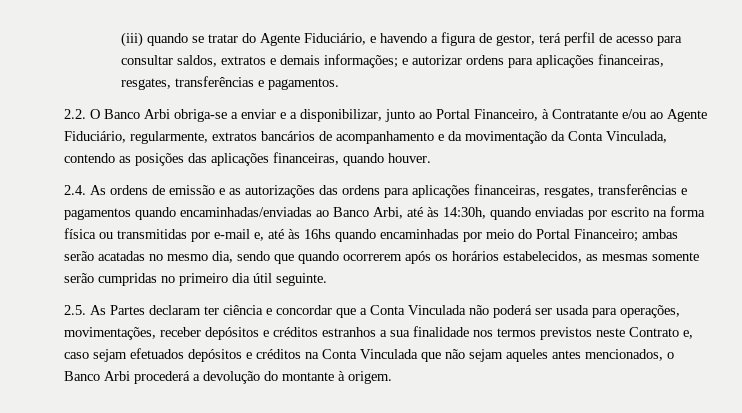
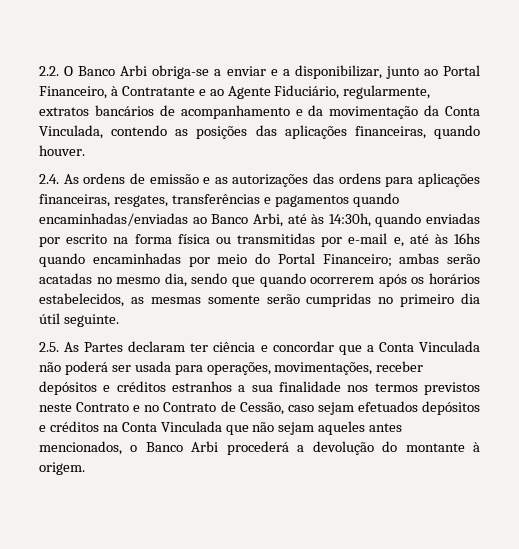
[121,32,683,47] [121,54,665,68] [121,76,340,90] (iii) quando se tratar do Agente Fiduciário, e havendo a figura de gestor, terá perfil de acesso para consultar saldos, extratos e demais informações; e autorizar ordens para aplicações financeiras, resgates, transferências e pagamentos. // -> (39, 71) none
[622,109,646,119] e/ou -> [198,89,206,96] e
[683,330,693,339] e, -> [133,401,284,415] e no Contrato de Cessão,

